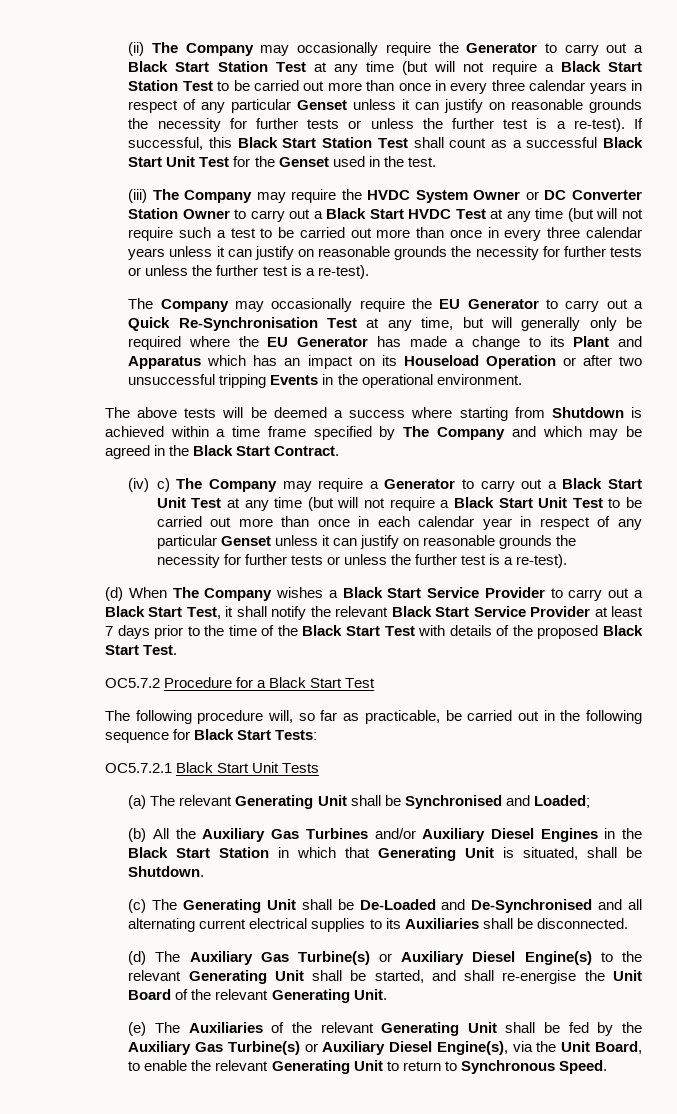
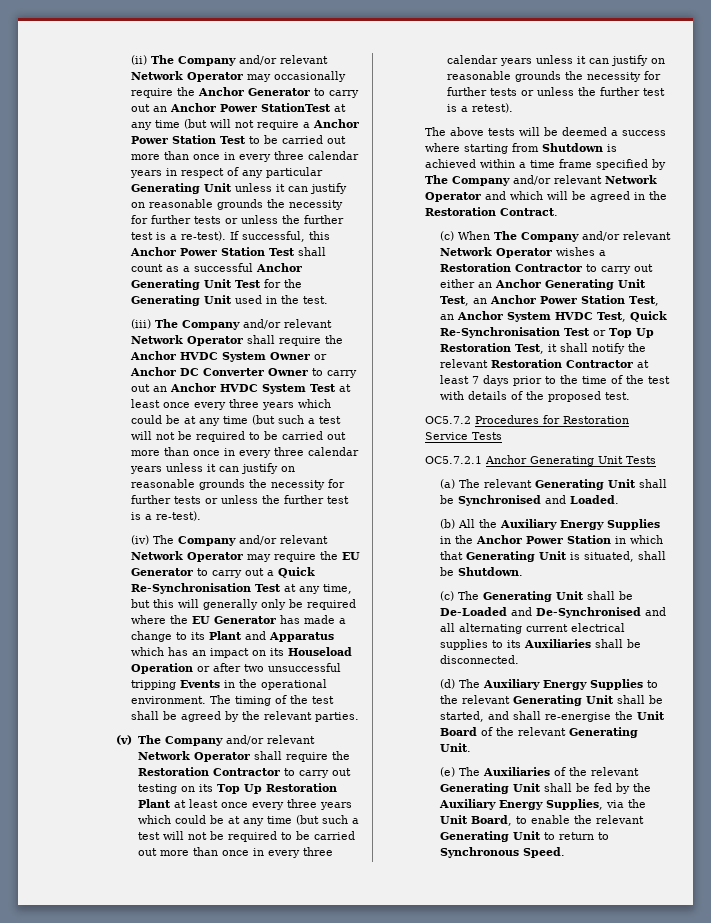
[260,42,643,56] [128,61,642,75] may occasionally require the Generator to carry out a Black Start Station Test at any time (but will not require a Black Start -> [238,55,328,65] [130,71,346,82] [130,87,359,98] [130,103,347,112] [130,119,359,130] [130,136,168,144] and/or relevant Network Operator may occasionally require the Anchor Generator to carry out an Anchor Power StationTest at any time (but will not require a Anchor Power
[297,100,348,110] Genset -> [130,183,232,194] Generating Unit
[237,137,317,148] Black Start -> [129,247,217,256] Anchor Power
[602,137,643,148] [128,157,163,167] Black Start -> [255,263,302,272] [130,279,200,290] Anchor Generating
[278,157,329,167] Genset -> [130,295,232,306] Generating Unit
[256,189,362,203] may require the -> [242,319,332,329] [130,335,343,346] [129,351,176,360] and/or relevant Network Operator shall require the Anchor
(539, 195) none -> [129,367,176,376] Anchor
[128,208,179,219] Station -> (264, 372) none
[313,208,643,222] [128,227,256,241] a Black Start HVDC Test at any time (but will not require such a test -> [152,383,352,394] [130,399,331,410] [130,415,341,426] [130,431,245,442] an Anchor HVDC System Test at least once every three years which could be at any time (but such a test will not be required
[128,298,353,312] The Company may occasionally -> [130,535,328,546] [130,551,271,562] (iv) The Company and/or relevant Network Operator may
(484, 322) none -> [152,599,174,608] this
(522, 379) none -> [209,695,334,706] [130,711,359,722] [116,735,315,746] [137,751,350,762] [137,767,351,778] [137,783,337,794] [137,799,352,810] [137,815,359,826] [137,831,355,842] [137,847,333,858] [446,55,665,66] [446,71,661,82] [446,87,665,96] [446,103,513,113] The timing of the test shall be agreed by the relevant parties. // (v) The Company and/or relevant Network Operator shall require the Restoration Contractor to carry out testing on its Top Up Restoration Plant at least once every three years which could be at any time (but such a test will not be required to be carried out more than once in every three calendar years unless it can justify on reasonable grounds the necessity for further tests or unless the further test is a retest).
(505, 433) none -> [513,175,658,185] [425,192,482,202] and/or relevant Network Operator
[589,429,619,440] may -> [547,191,569,200] will
[193,445,271,456] Black Start -> [425,207,497,216] Restoration
[128,478,643,492] [156,497,642,511] [156,516,643,530] [156,535,577,549] [156,554,568,568] [104,587,643,601] [104,606,183,617] (iv) c) The Company may require a Generator to carry out a Black Start Unit Test at any time (but will not require a Black Start Unit Test to be carried out more than once in each calendar year in respect of any particular Genset unless it can justify on reasonable grounds the necessity for further tests or unless the further test is a re-test). // (d) When The Company wishes a Black Start Service Provider to carry out a Black Start -> [439,231,671,242] [439,247,606,258] [439,263,653,274] [439,279,646,290] [439,295,660,306] [439,311,668,322] [439,327,655,338] [439,343,511,352] (c) When The Company and/or relevant Network Operator wishes a Restoration Contractor to carry out either an Anchor Generating Unit Test, an Anchor Power Station Test, an Anchor System HVDC Test, Quick Re-Synchronisation Test or Top Up Restoration
[391,606,591,617] Black Start Service Provider -> [490,359,633,368] Restoration Contractor
[302,625,415,636] Black Start Test -> [647,376,670,384] test
[603,625,644,636] [104,645,178,655] [104,677,376,688] [104,710,643,724] [104,729,318,743] Black Start Test. // OC5.7.2 Procedure for a Black Start Test // The following procedure will, so far as practicable, be carried out in the following sequence for Black Start Tests: -> [604,392,630,400] [425,415,630,424] [425,432,503,440] test. // OC5.7.2 Procedures for Restoration Service Tests
[176,762,250,773] Black Start -> [485,455,595,466] Anchor Generating
[533,795,590,808] Loaded; -> [569,495,619,504] Loaded.
[271,828,642,842] [128,847,211,858] Gas Turbines and/or Auxiliary Diesel Engines in the Black Start -> [559,519,660,530] [439,535,563,544] Energy Supplies in the Anchor Power
[260,951,592,965] Gas Turbine(s) or Auxiliary Diesel Engine(s) -> [542,679,643,690] Energy Supplies
[195,1041,508,1055] Gas Turbine(s) or Auxiliary Diesel Engine(s), -> [498,799,603,810] Energy Supplies,

